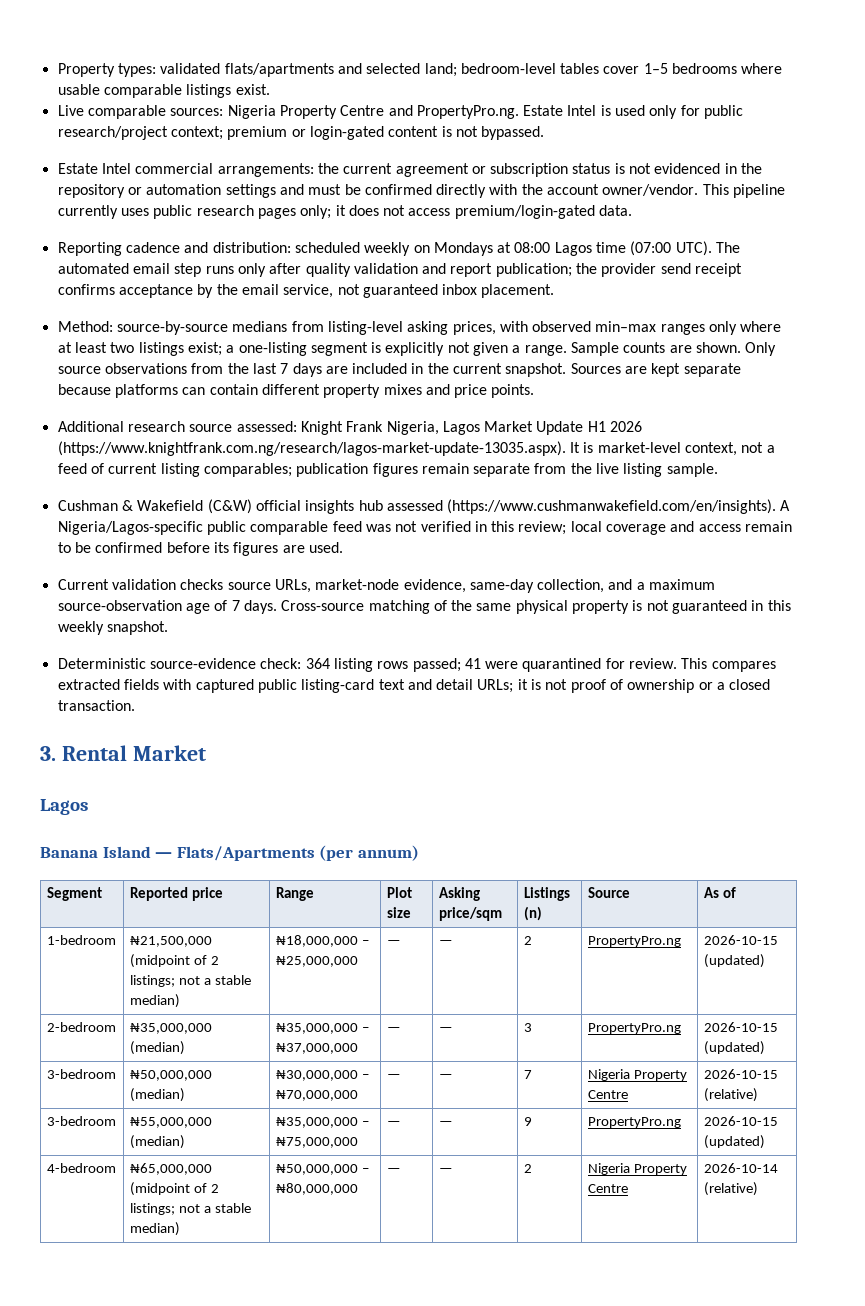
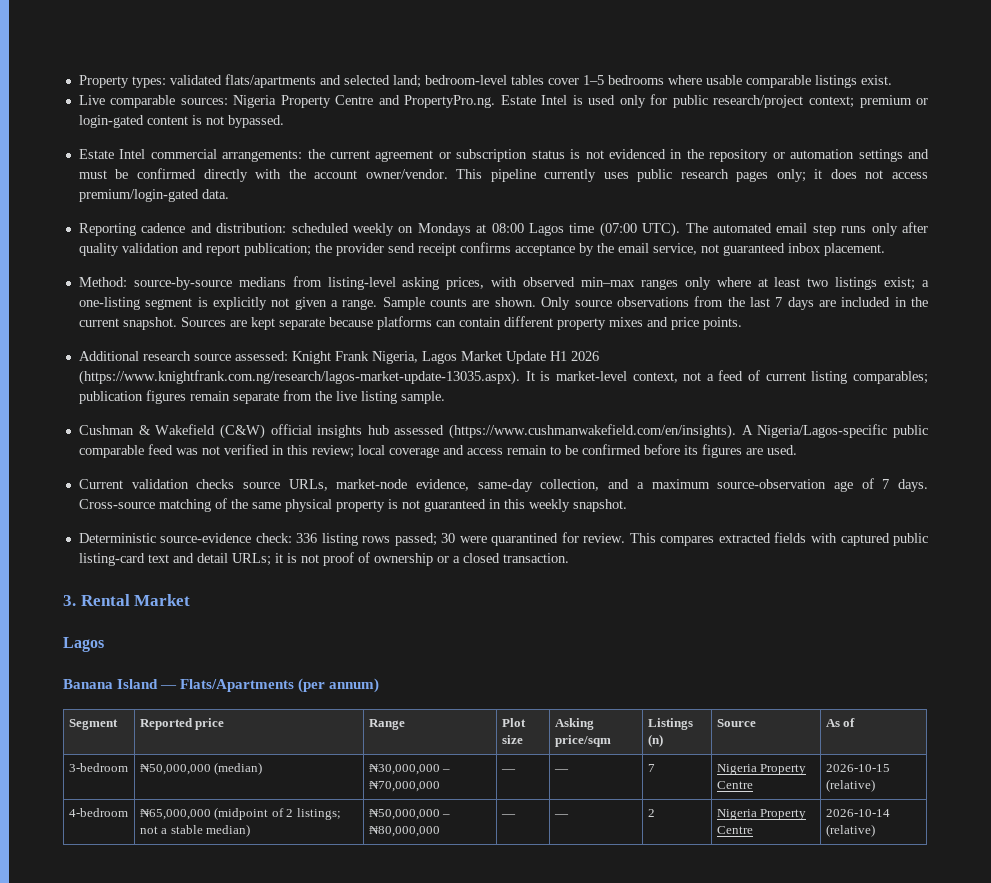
[305,658,330,669] 364 -> [296,533,318,543] 336
[464,658,481,669] 41 -> [441,533,456,543] 30
[46,935,116,945] [129,936,212,947] [129,954,219,968] [129,975,251,987] [129,994,180,1008] [275,935,369,947] [275,956,358,967] [386,940,401,945] [438,940,453,945] [523,936,532,945] [587,936,681,947] [703,935,778,945] [703,954,765,968] [46,1022,116,1032] [129,1023,212,1034] [129,1041,185,1055] [275,1023,369,1034] [275,1043,358,1054] [386,1027,401,1032] [438,1027,453,1032] [523,1023,532,1032] [587,1023,681,1034] [703,1022,778,1032] [703,1041,765,1055] // 1-bedroom | ₦21,500,000 (midpoint of 2 listings; not a stable median) | ₦18,000,000 – ₦25,000,000 | — | — | 2 | PropertyPro.ng | 2026-10-15 (updated) // 2-bedroom | ₦35,000,000 (median) | ₦35,000,000 – ₦37,000,000 | — | — | 3 | PropertyPro.ng | 2026-10-15 (updated) -> (856, 722) none
[46,1116,116,1126] [129,1117,212,1128] [129,1135,185,1149] [275,1117,369,1128] [275,1137,358,1148] [386,1121,401,1126] [438,1121,453,1126] [523,1117,532,1126] [587,1117,681,1128] [703,1116,778,1126] [703,1135,765,1149] // 3-bedroom | ₦55,000,000 (median) | ₦35,000,000 – ₦75,000,000 | — | — | 9 | PropertyPro.ng | 2026-10-15 (updated) -> (875, 785) none

